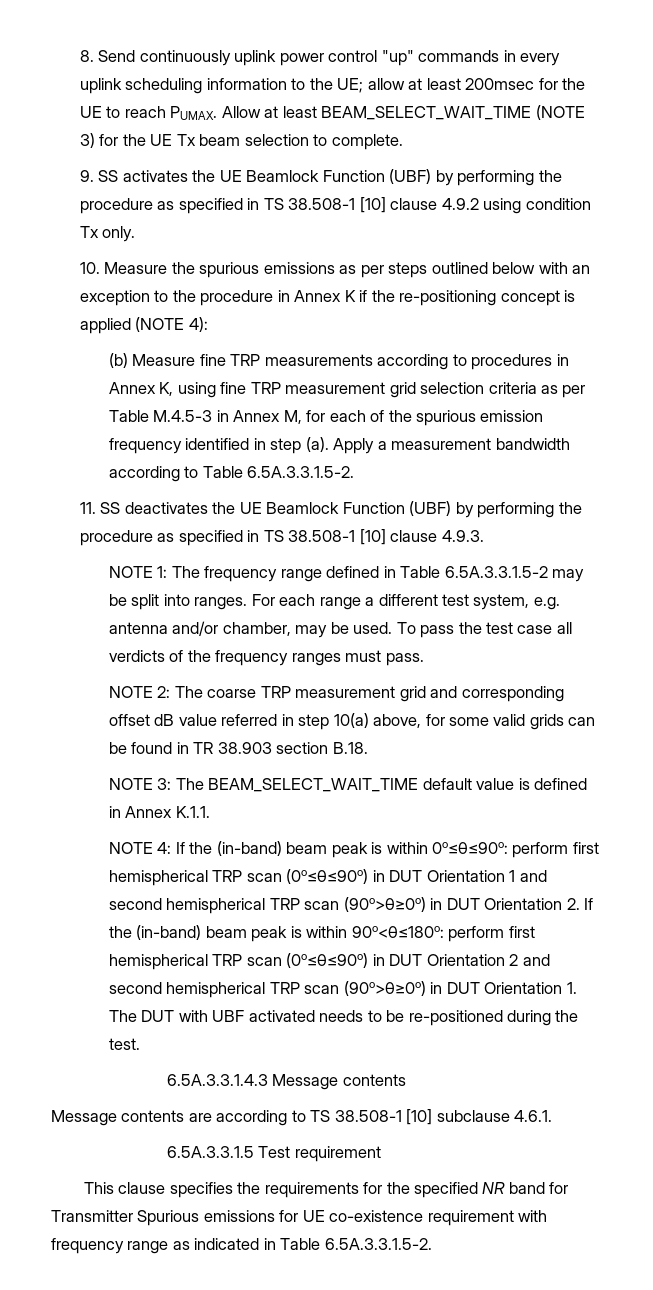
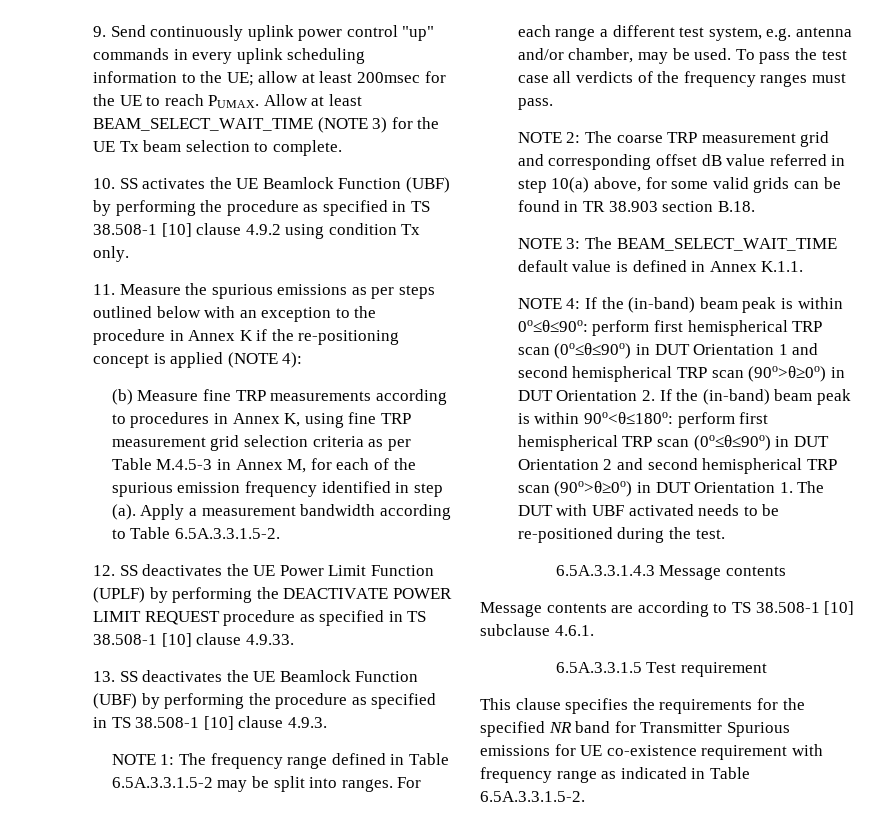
[79,50,94,62] 8. -> [92,26,106,37] 9.
[79,170,94,182] 9. -> [92,178,115,189] 10.
[79,262,100,274] 10. -> [92,284,115,295] 11.
[79,502,96,514] 11. -> [92,564,435,576] [92,587,452,603] [92,610,427,626] [92,633,294,647] [92,671,115,682] 12. SS deactivates the UE Power Limit Function (UPLF) by performing the DEACTIVATE POWER LIMIT REQUEST procedure as specified in TS 38.508-1 [10] clause 4.9.33. // 13.

